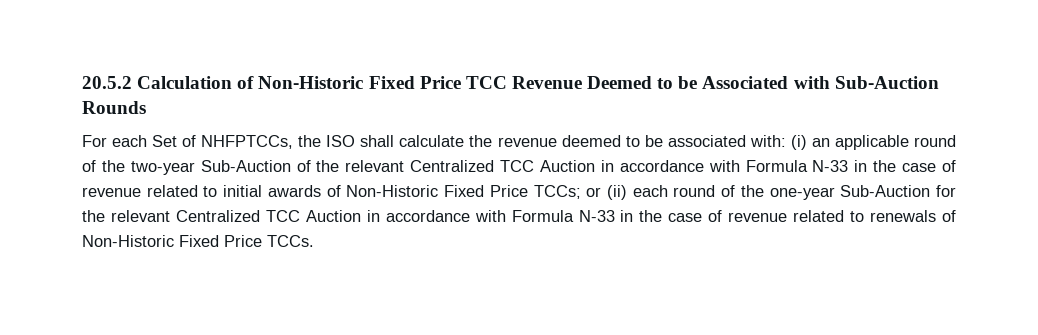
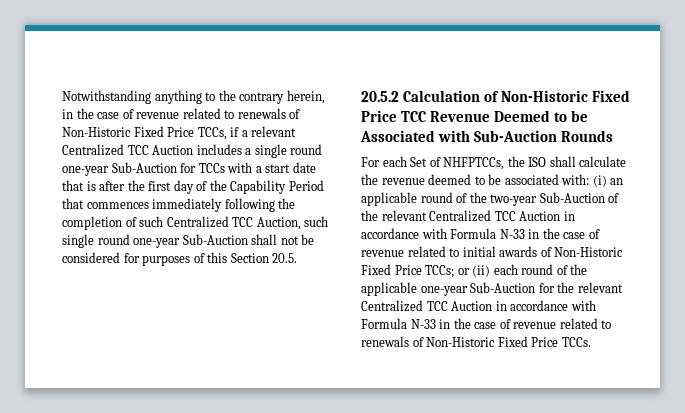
(82, 82) none -> [62,90,325,104] [62,108,301,119] [62,126,297,140] [62,144,323,158] [62,162,316,176] [62,180,324,194] [62,198,296,212] [62,216,329,230] [62,234,315,248] [62,252,298,266] Notwithstanding anything to the contrary herein, in the case of revenue related to renewals of Non-Historic Fixed Price TCCs, if a relevant Centralized TCC Auction includes a single round one-year Sub-Auction for TCCs with a start date that is after the first day of the Capability Period that commences immediately following the completion of such Centralized TCC Auction, such single round one-year Sub-Auction shall not be considered for purposes of this Section 20.5. //
(764, 191) none -> [361,282,417,296] applicable

